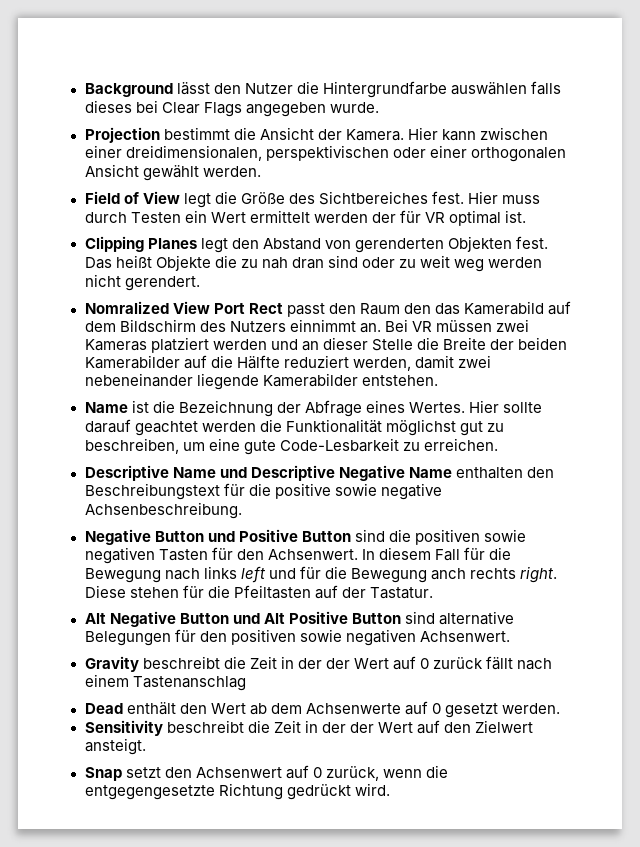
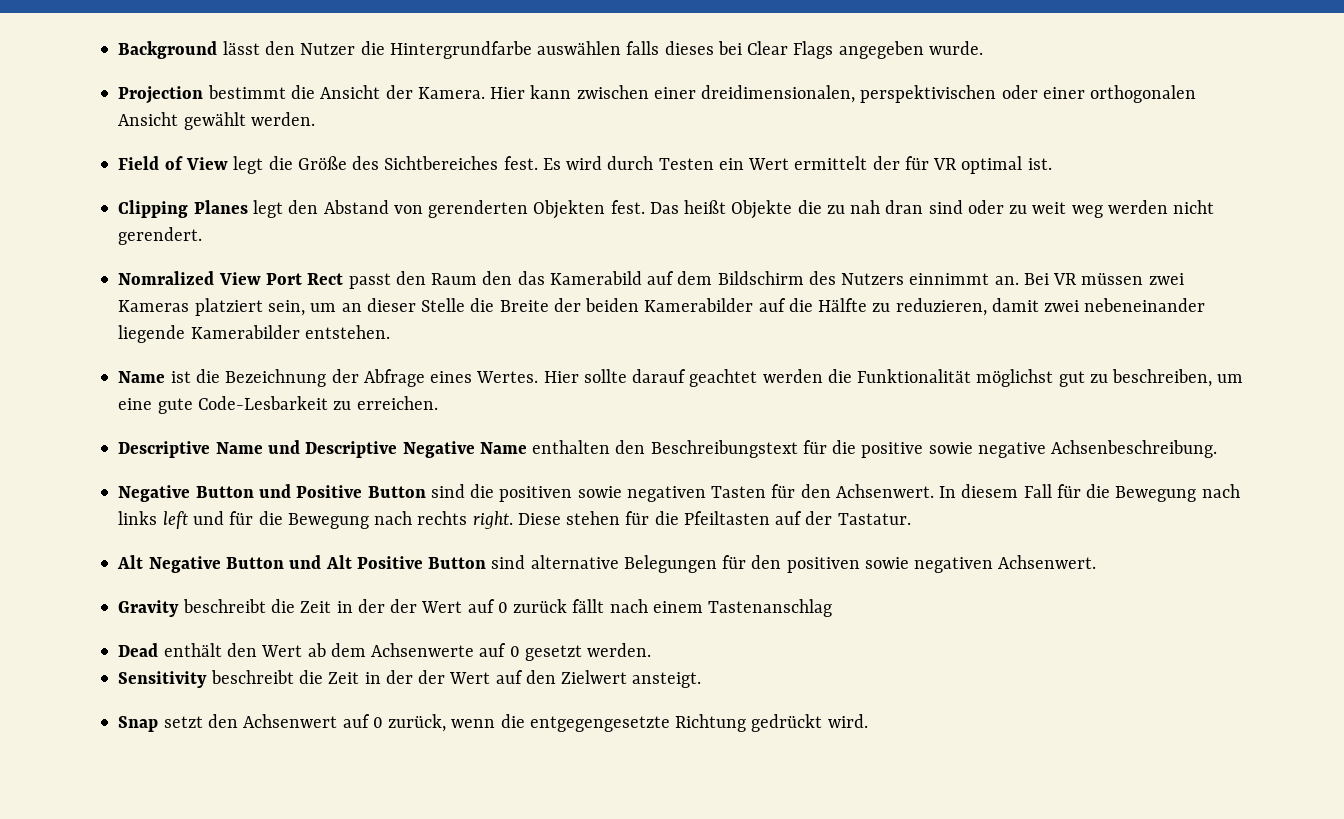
[467,191,540,204] Hier muss -> [542,156,603,170] Es wird
[313,212,368,223] werden -> (868, 163) none
[212,339,298,350] werden und -> [267,300,337,316] sein, um
[283,355,411,371] reduziert werden, -> [872,298,987,316] zu reduzieren,
[430,568,466,580] anch -> [374,511,413,525] nach

